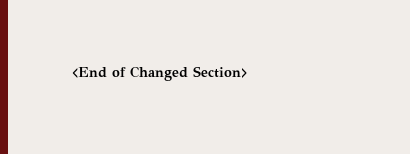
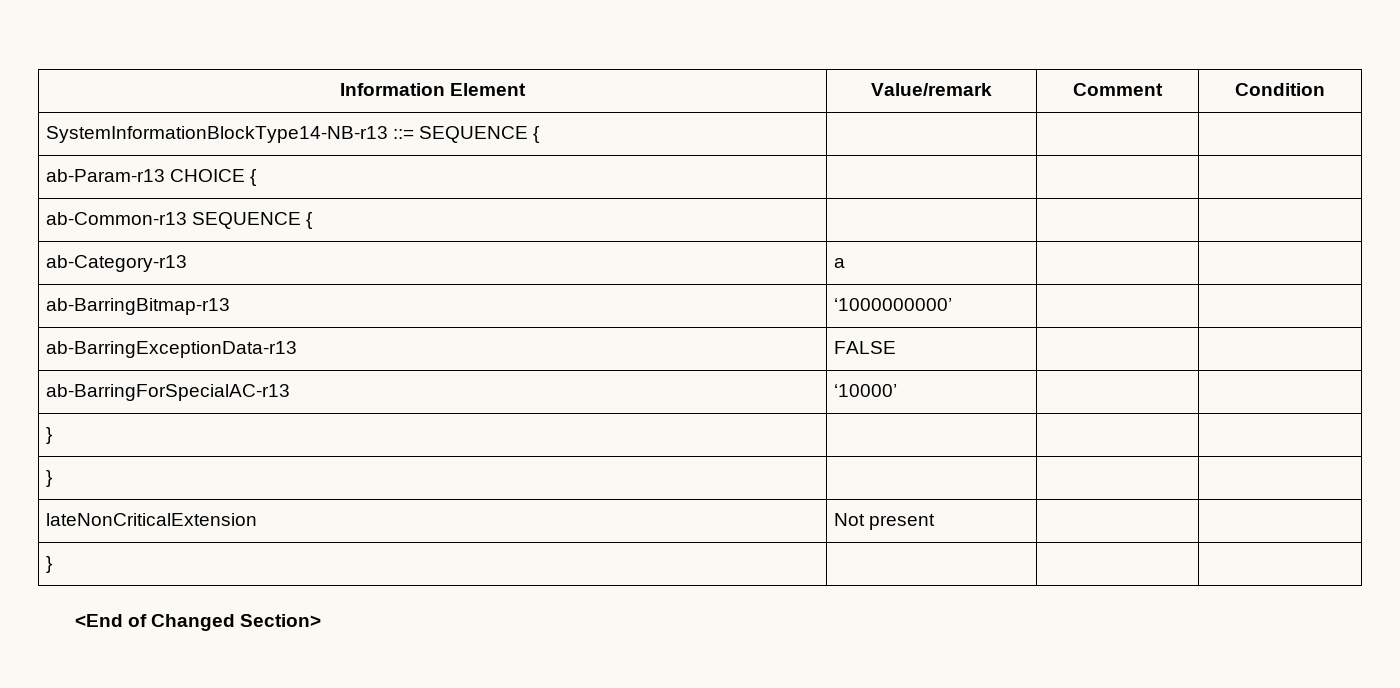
(71, 72) none -> [339,83,527,96] [871,83,992,96] [1072,83,1163,96] [1234,83,1325,96] [45,126,541,143] [45,169,257,186] [45,212,313,229] [45,255,187,272] [833,258,845,268] [45,298,230,315] [833,298,952,311] [45,341,297,358] [833,341,896,354] [45,384,290,401] [833,384,897,397] [45,427,52,444] [45,470,52,487] [45,513,257,526] [833,513,935,530] [45,556,52,573] Information Element | Value/remark | Comment | Condition // SystemInformationBlockType14-NB-r13 ::= SEQUENCE { | | | // ab-Param-r13 CHOICE { | | | // ab-Common-r13 SEQUENCE { | | | // ab-Category-r13 | a | | // ab-BarringBitmap-r13 | ‘1000000000’ | | // ab-BarringExceptionData-r13 | FALSE | | // ab-BarringForSpecialAC-r13 | ‘10000’ | | // } | | | // } | | | // lateNonCriticalExtension | Not present | | // } | | | //

